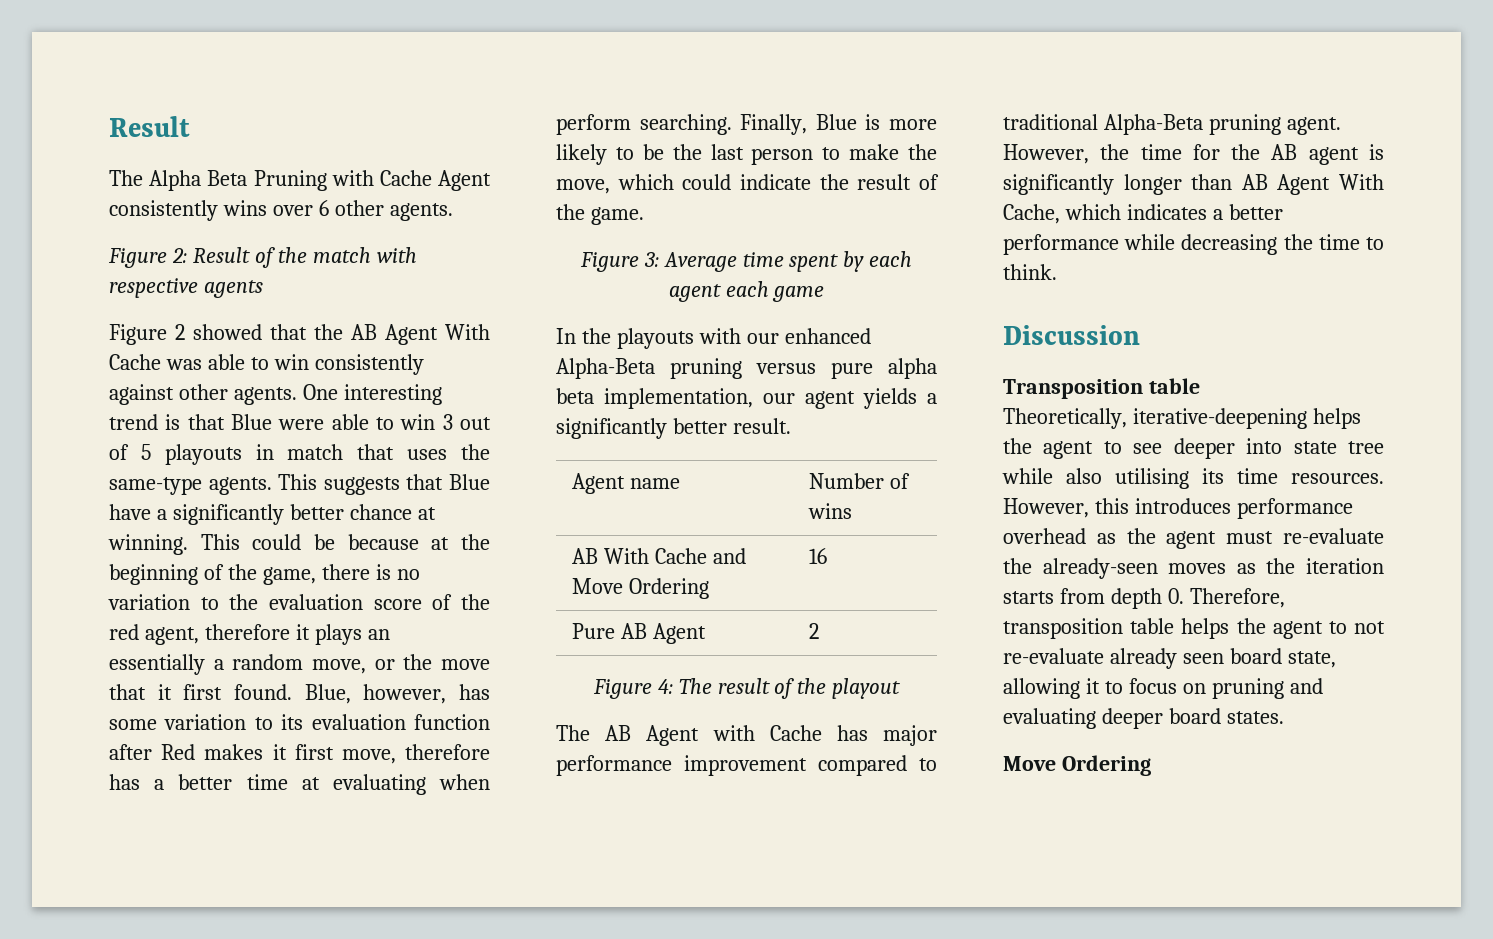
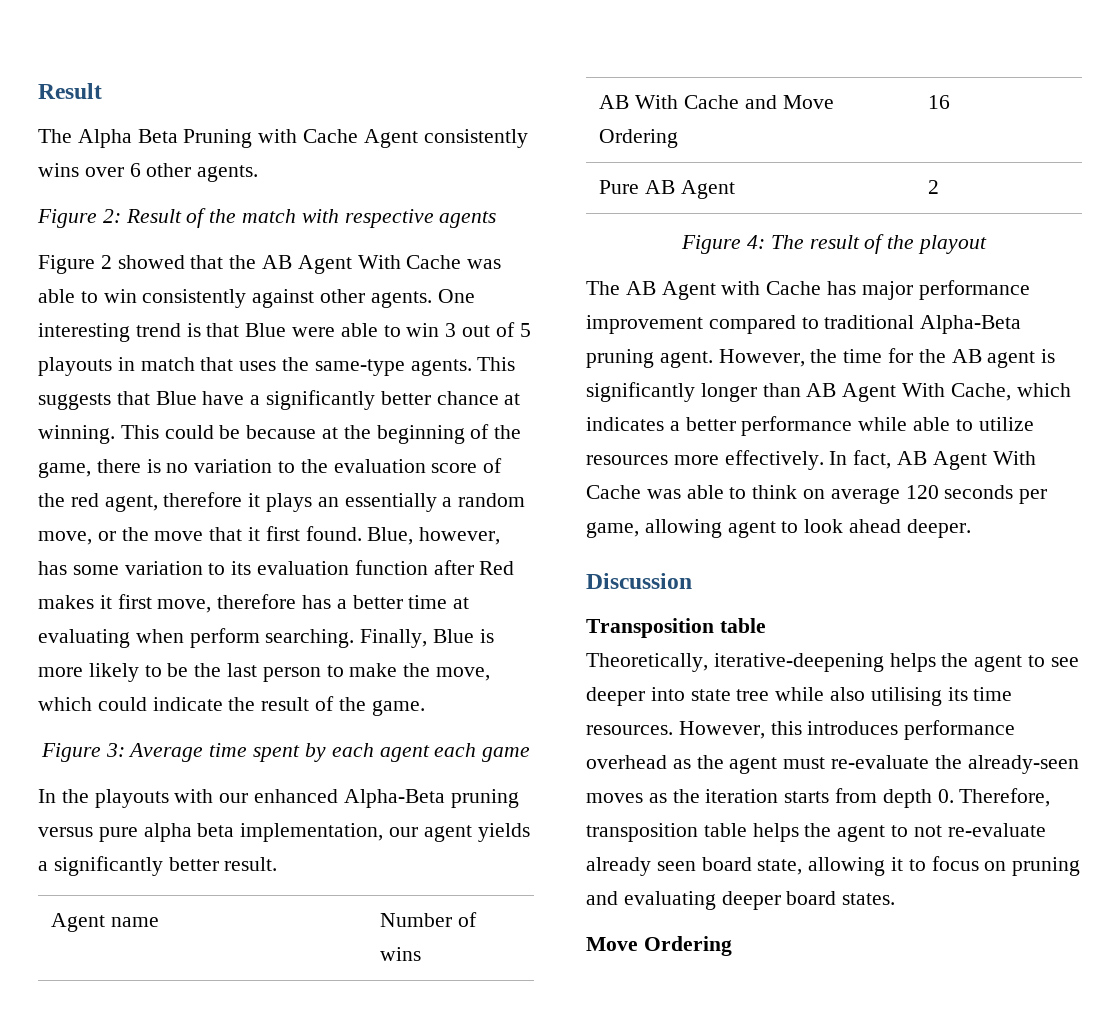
[1181,234,1384,255] [1003,264,1057,280] decreasing the time to think. -> [913,417,1034,431] [586,450,1036,470] [586,485,1048,504] [586,519,971,538] able to utilize resources more effectively. In fact, AB Agent With Cache was able to think on average 120 seconds per game, allowing agent to look ahead deeper.

